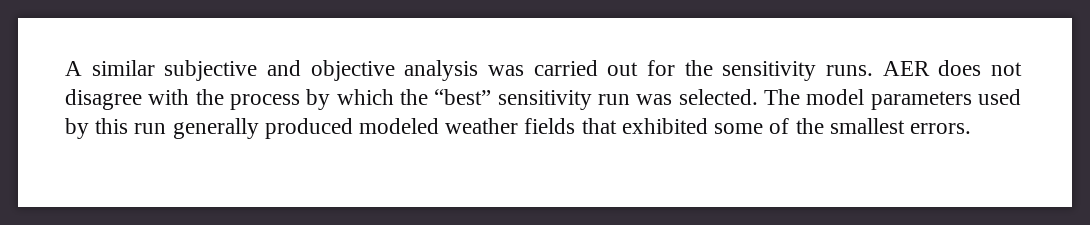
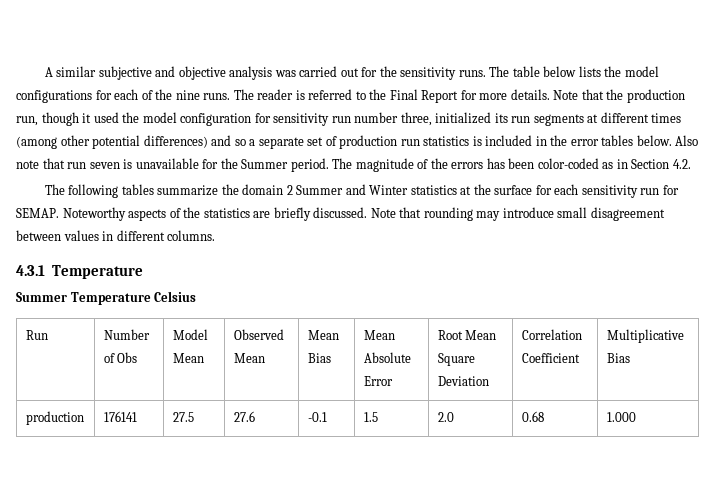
[882,60,1022,76] [65,89,1022,110] [65,118,971,139] AER does not disagree with the process by which the “best” sensitivity run was selected. The model parameters used by this run generally produced modeled weather fields that exhibited some of the smallest errors. -> [489,66,659,77] [16,89,685,103] [16,112,682,126] [16,135,699,149] [16,158,691,172] [44,184,679,198] [16,207,665,221] [16,230,216,241] [16,265,143,279] [16,291,197,305] [25,330,48,340] [103,329,150,340] [103,352,138,363] [172,329,208,340] [172,353,204,363] [233,329,284,340] [233,353,265,363] [307,330,339,340] [307,353,331,363] [363,330,395,340] [363,352,411,363] [363,376,393,386] [437,330,497,340] [437,353,475,366] [437,376,489,386] [521,329,582,340] [521,353,580,363] [606,329,684,343] [606,353,630,363] [25,411,84,425] [103,411,137,422] [172,412,194,422] [233,411,255,422] [307,412,327,422] [363,412,378,422] [437,412,454,422] [521,411,544,422] [606,412,636,422] The table below lists the model configurations for each of the nine runs. The reader is referred to the Final Report for more details. Note that the production run, though it used the model configuration for sensitivity run number three, initialized its run segments at different times (among other potential differences) and so a separate set of production run statistics is included in the error tables below. Also note that run seven is unavailable for the Summer period. The magnitude of the errors has been color-coded as in Section 4.2. // The following tables summarize the domain 2 Summer and Winter statistics at the surface for each sensitivity run for SEMAP. Noteworthy aspects of the statistics are briefly discussed. Note that rounding may introduce small disagreement between values in different columns. // 4.3.1 Temperature // Summer Temperature Celsius // Run | Number of Obs | Model Mean | Observed Mean | Mean Bias | Mean Absolute Error | Root Mean Square Deviation | Correlation Coefficient | Multiplicative Bias // production | 176141 | 27.5 | 27.6 | -0.1 | 1.5 | 2.0 | 0.68 | 1.000

